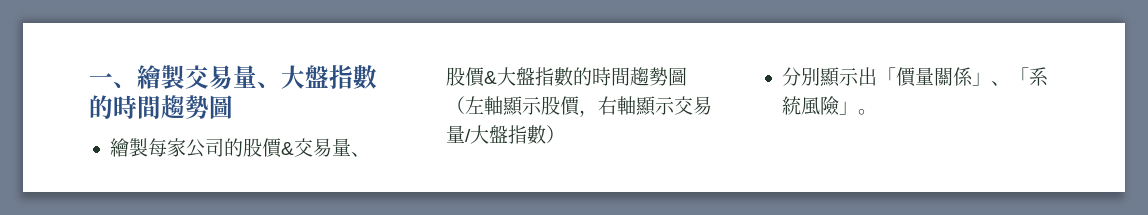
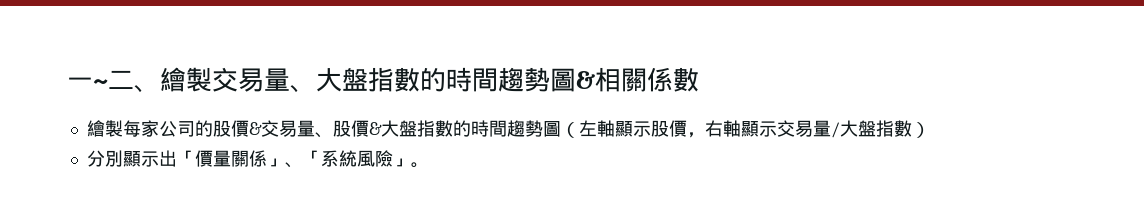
(113, 79) none -> [93,70,134,89] ~二
(233, 107) none -> [576,67,699,92] &相關係數

